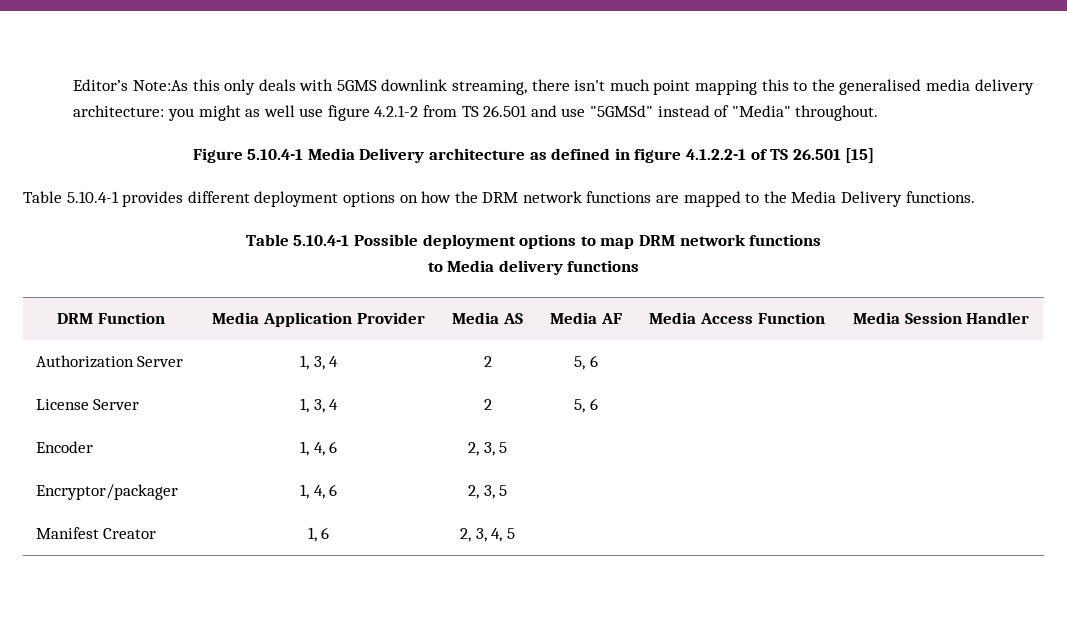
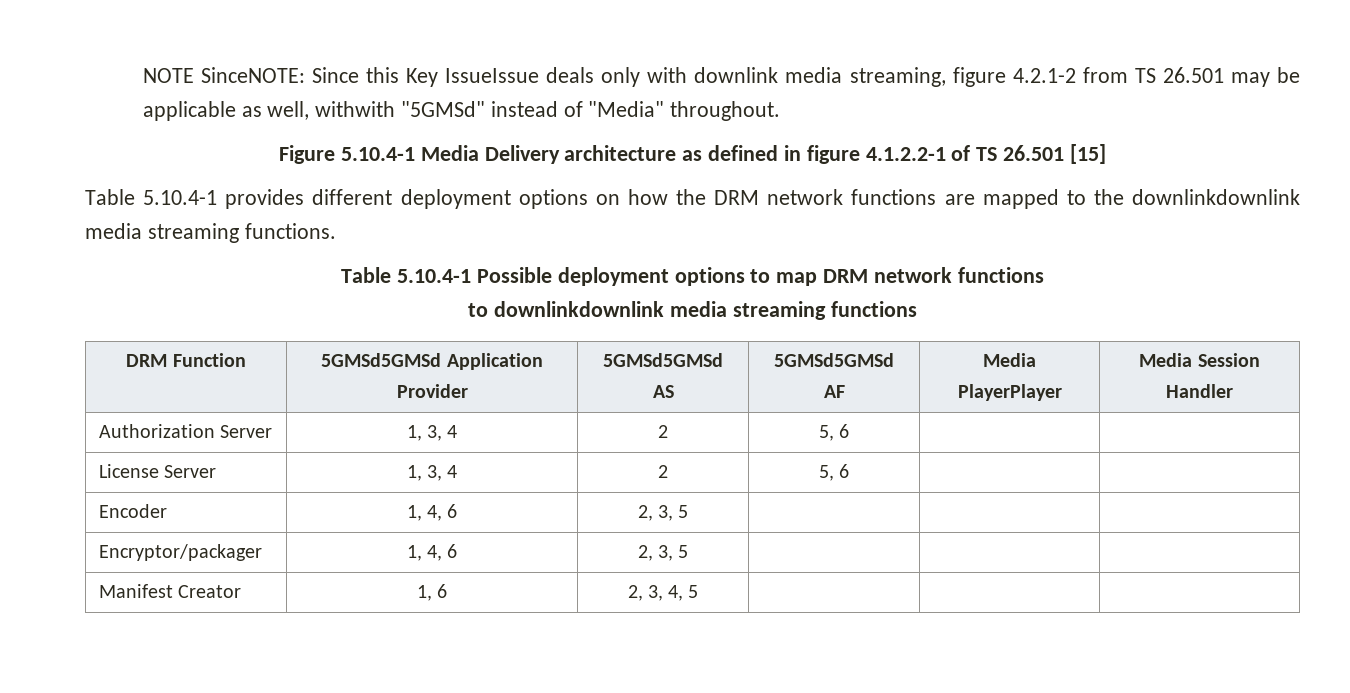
[73,79,1034,95] [73,105,324,121] Editor’s Note:As this only deals with 5GMS downlink streaming, there isn't much point mapping this to the generalised media delivery architecture: you might as well use -> [142,67,946,87] NOTE SinceNOTE: Since this Key IssueIssue deals only with downlink media streaming,
[530,105,586,117] and use -> [1230,67,1301,87] [142,101,396,121] may be applicable as well, withwith
[791,191,903,207] Media Delivery -> [1132,189,1300,205] [85,223,239,243] downlinkdownlink media streaming
[447,260,563,275] Media delivery -> [494,301,826,320] downlinkdownlink media streaming
[212,312,260,324] Media -> [321,353,442,367] 5GMSd5GMSd
[452,312,500,324] Media -> [603,353,723,367] 5GMSd5GMSd
[550,312,598,324] Media -> [774,353,894,367] 5GMSd5GMSd
[700,312,825,324] Access Function -> [957,384,1062,401] PlayerPlayer

